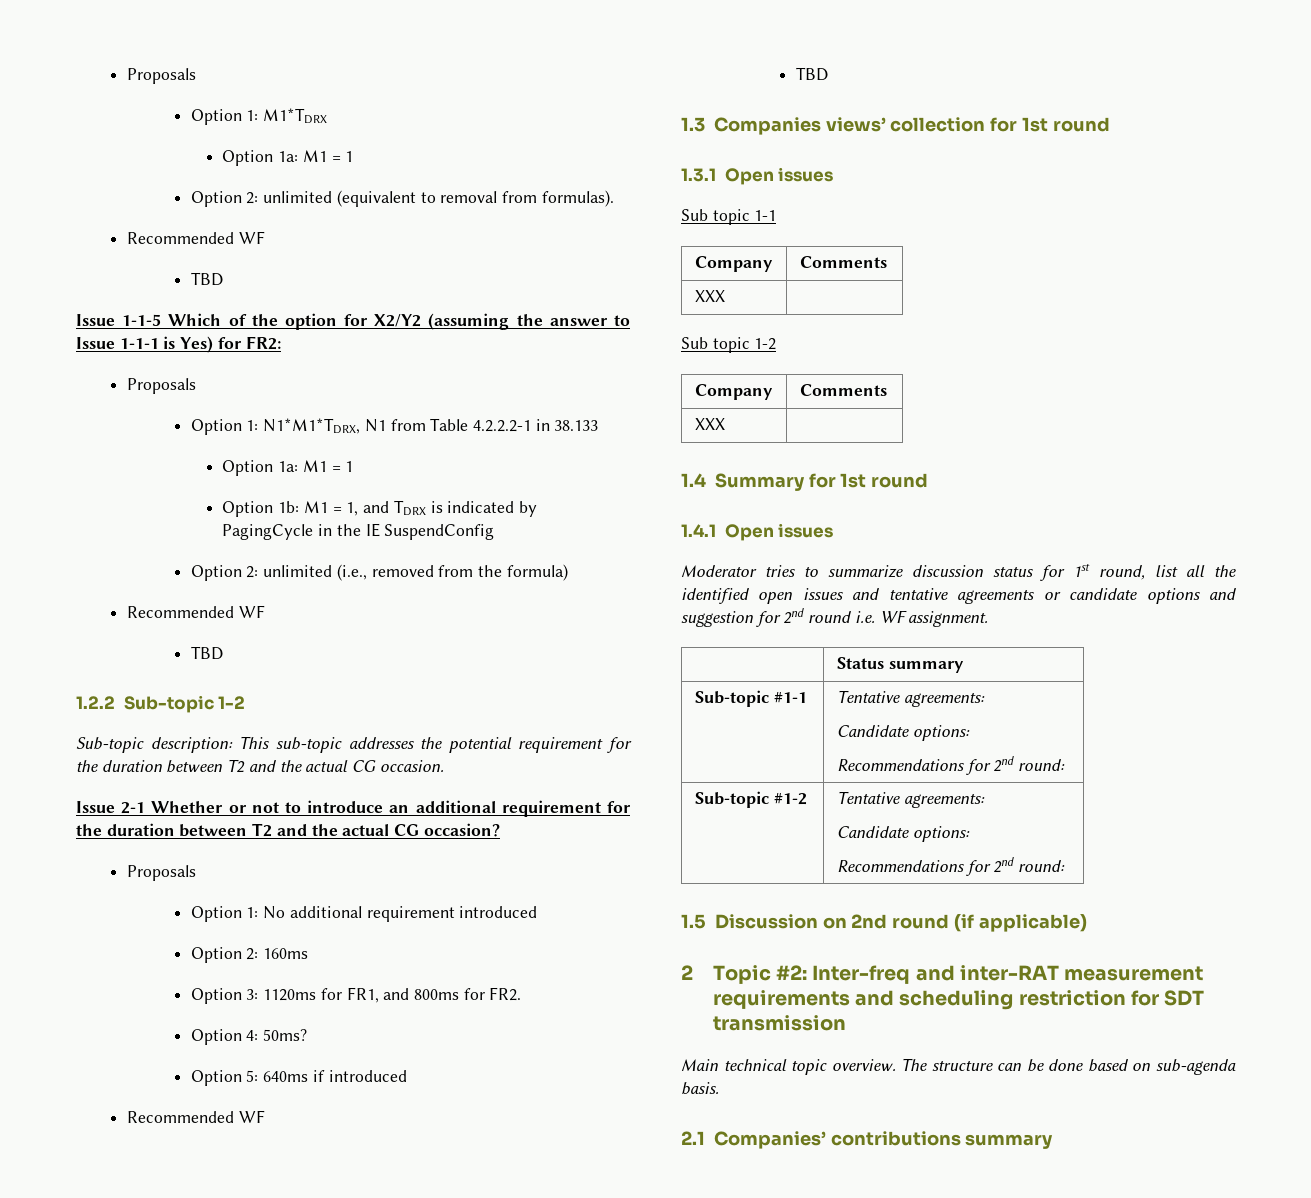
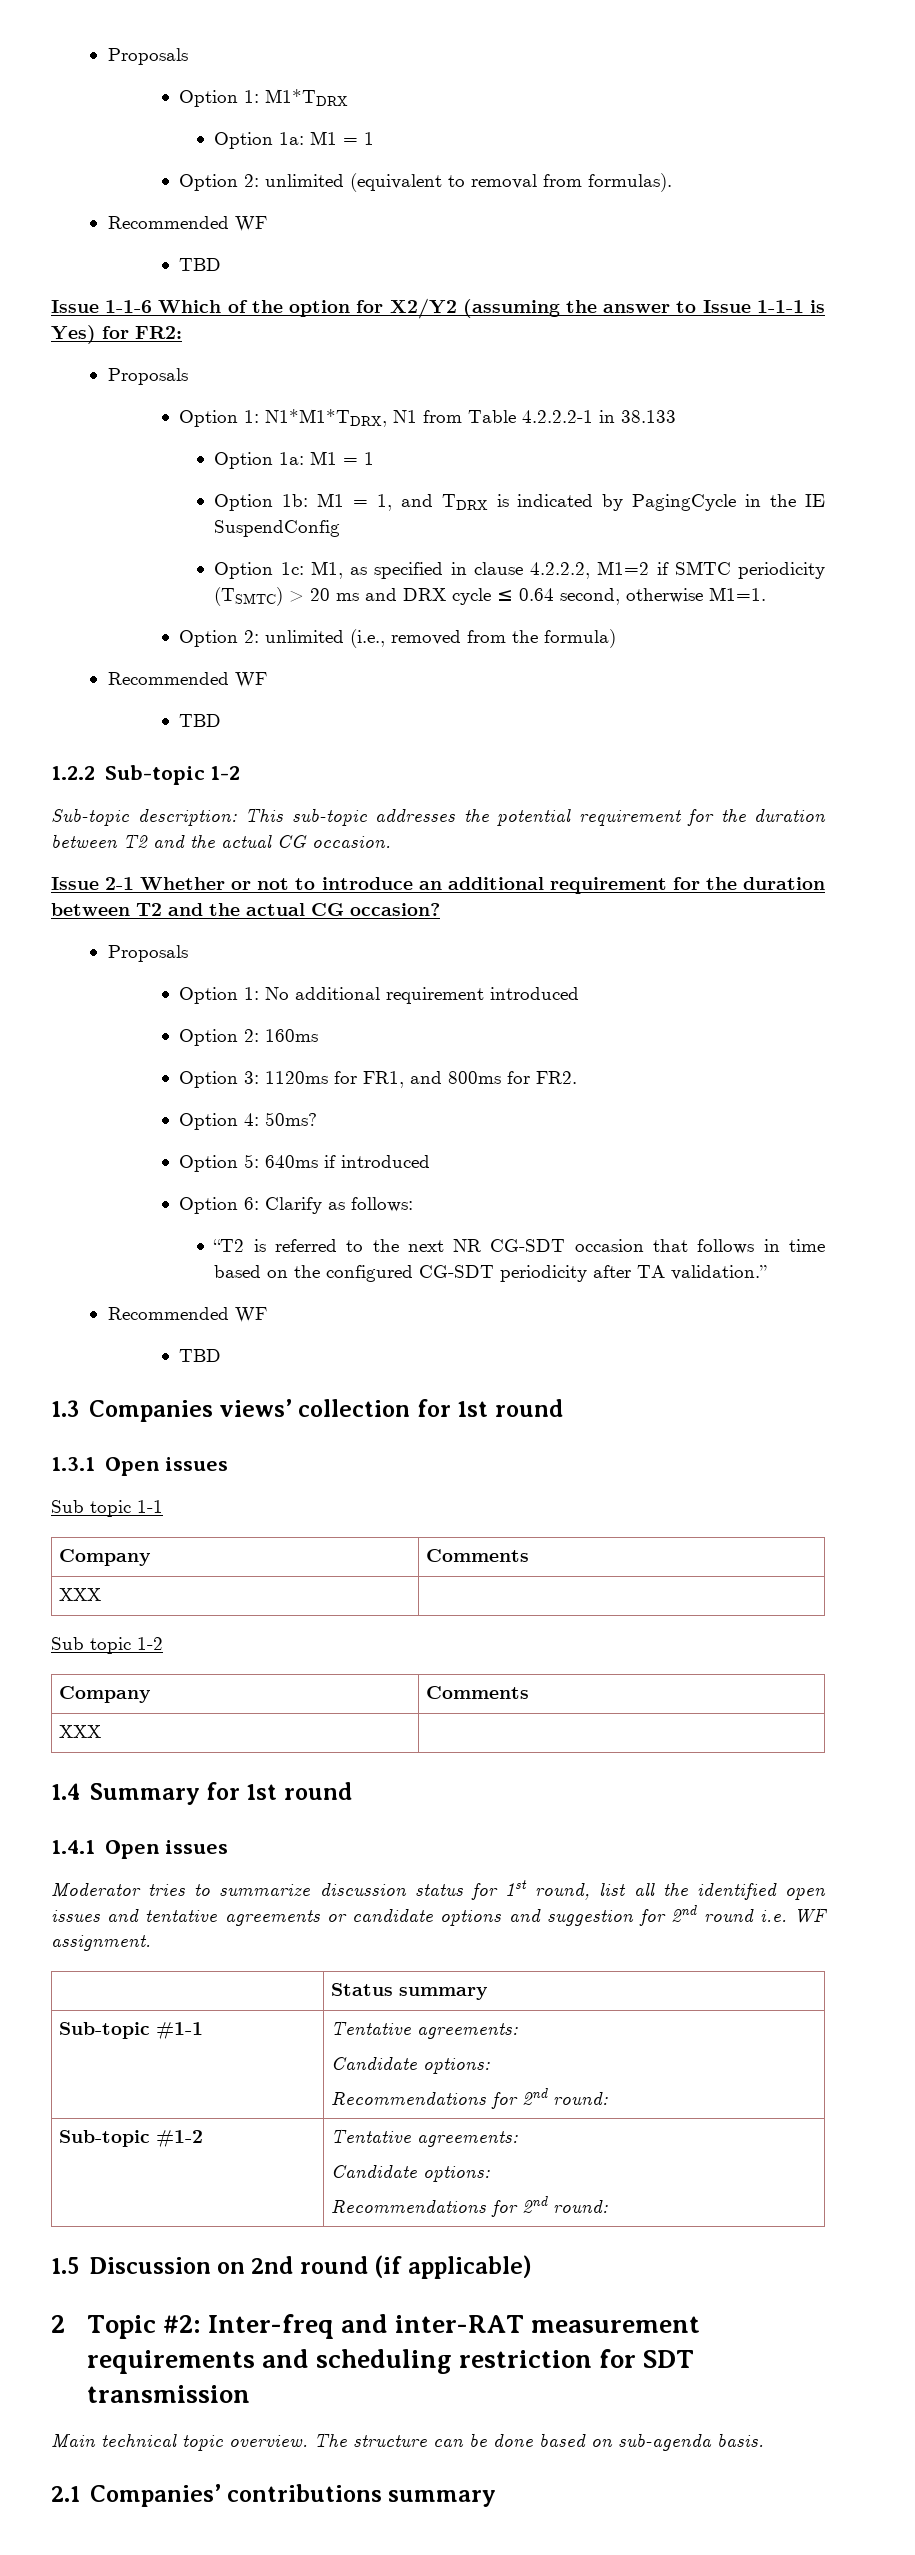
[122,314,162,326] 1-1-5 -> [105,300,153,313] 1-1-6
(495, 532) none -> [214,561,825,579] [214,587,767,606] // Option 1c: M1, as specified in clause 4.2.2.2, M1=2 if SMTC periodicity (TSMTC) > 20 ms and DRX cycle ≤ 0.64 second, otherwise M1=1.
(407, 1076) none -> [178,1197,413,1214] [213,1239,825,1254] [214,1265,768,1282] // Option 6: Clarify as follows: // “T2 is referred to the next NR CG-SDT occasion that follows in time based on the configured CG-SDT periodicity after TA validation.”

